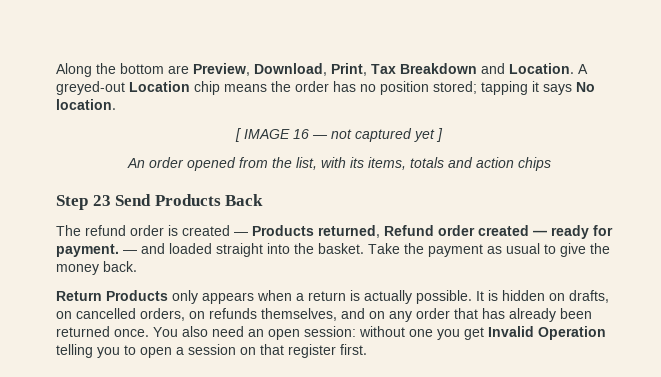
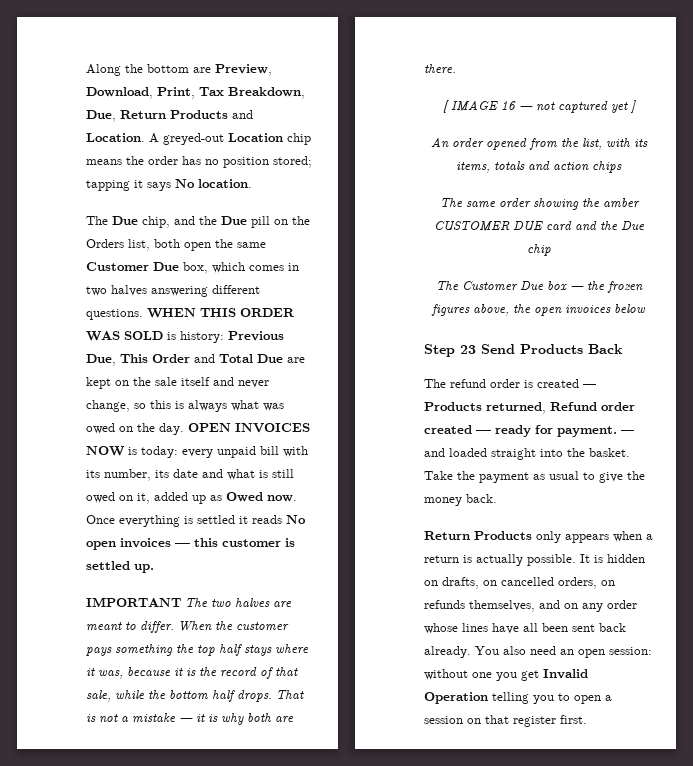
[400,63,477,74] Breakdown -> [228,87,305,99] [86,110,228,122] Breakdown, Due, Return Products
(116, 104) none -> [86,216,310,228] [86,239,266,251] [86,262,299,274] [86,285,260,297] [86,308,295,320] [86,331,284,343] [86,354,305,366] [86,377,269,389] [86,400,284,412] [86,423,310,435] [86,446,308,458] [86,469,294,481] [86,492,297,504] [86,515,306,527] [86,538,295,550] [86,561,154,573] [86,597,292,608] [86,621,289,633] [86,644,309,656] [86,667,298,679] [86,690,304,702] [86,713,294,725] [424,64,456,74] // The Due chip, and the Due pill on the Orders list, both open the same Customer Due box, which comes in two halves answering different questions. WHEN THIS ORDER WAS SOLD is history: Previous Due, This Order and Total Due are kept on the sale itself and never change, so this is always what was owed on the day. OPEN INVOICES NOW is today: every unpaid bill with its number, its date and what is still owed on it, added up as Owed now. Once everything is settled it reads No open invoices — this customer is settled up. // IMPORTANT The two halves are meant to differ. When the customer pays something the top half stays where it was, because it is the record of that sale, while the bottom half drops. That is not a mistake — it is why both are there.
(551, 164) none -> [439,198,640,210] [433,221,645,232] [526,244,551,256] [435,281,643,293] [431,304,646,316] // The same order showing the amber CUSTOMER DUE card and the Due chip // The Customer Due box — the frozen figures above, the open invoices below
[454,308,592,322] [56,326,149,337] that has already been returned once. -> [424,623,626,634] [424,646,471,658] whose lines have all been sent back already.

